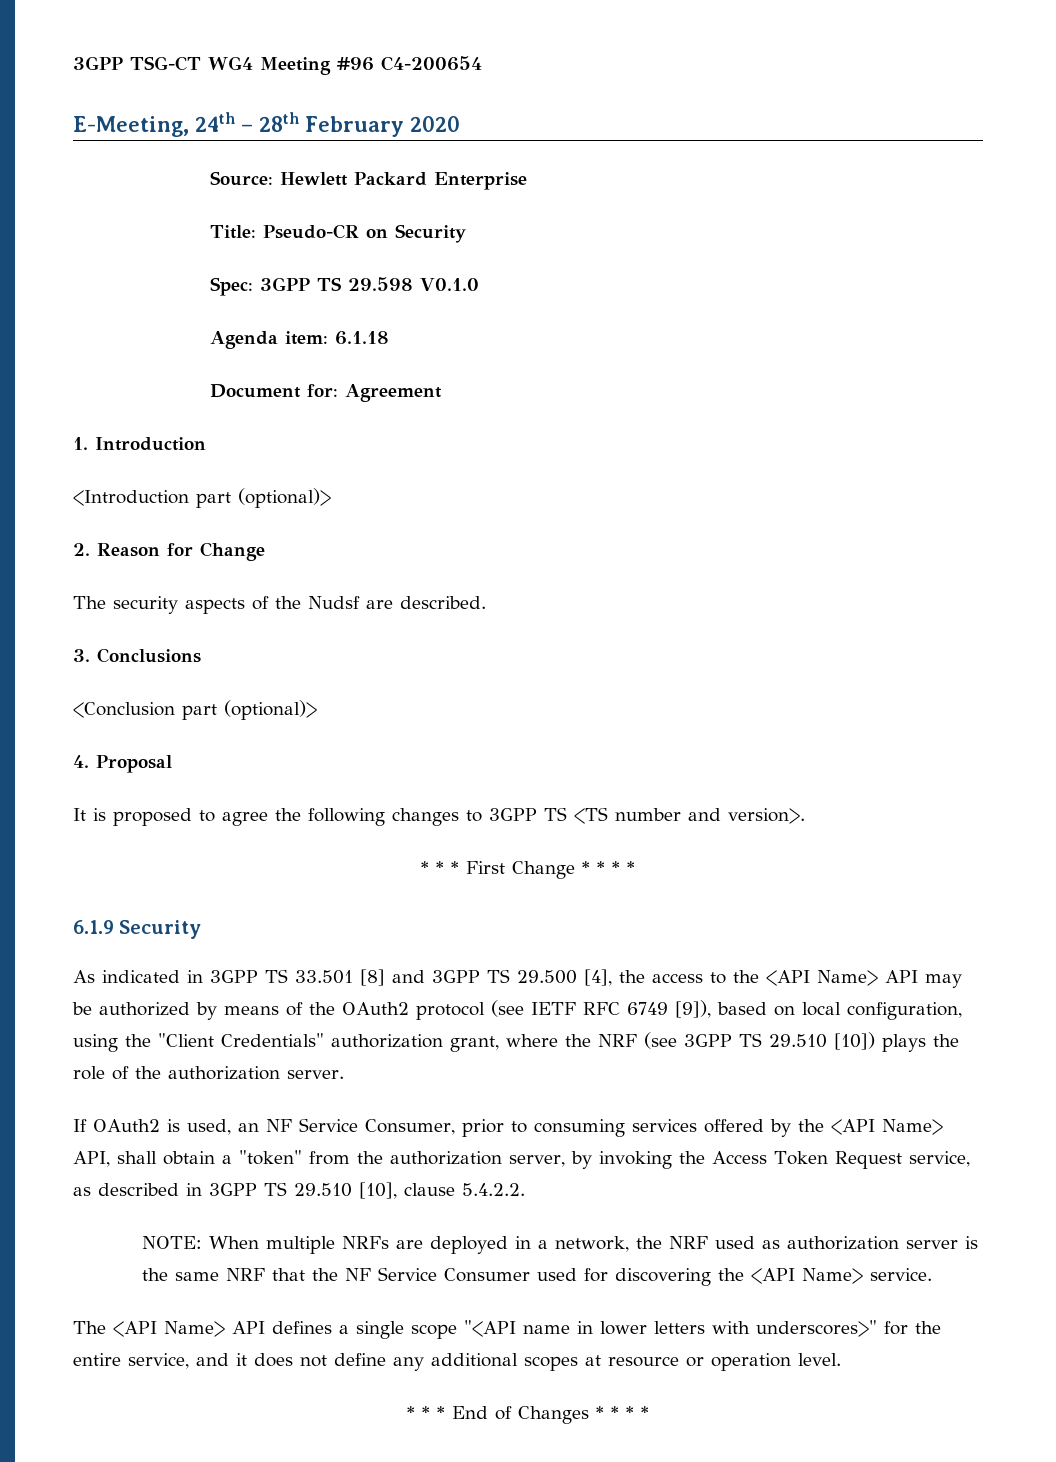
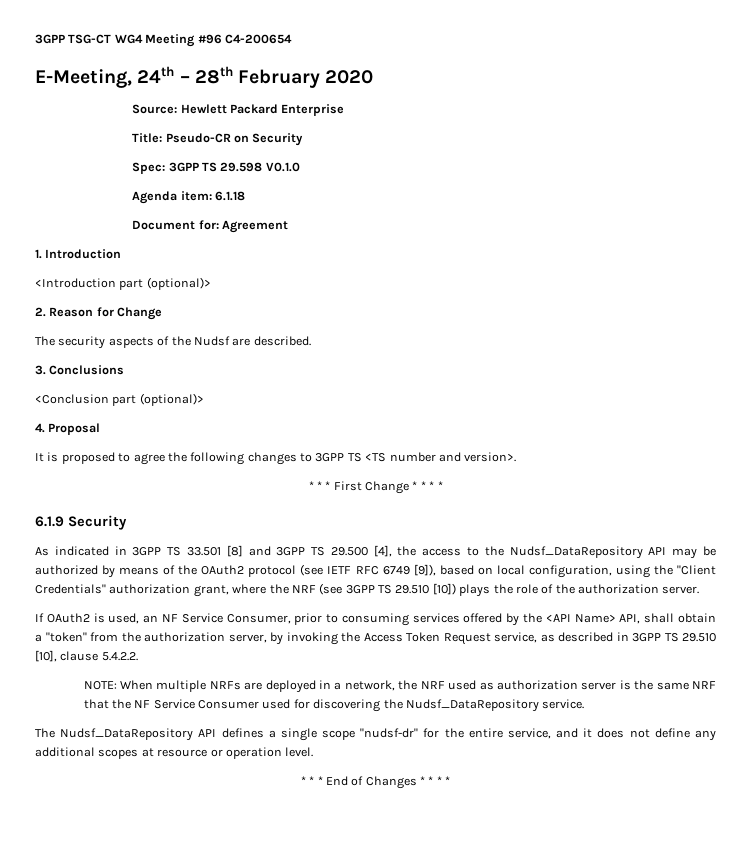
[766,970,878,986] <API Name> -> [509,546,643,559] Nudsf_DataRepository
[750,1268,863,1284] <API Name> -> [405,699,539,712] Nudsf_DataRepository
[113,1321,225,1337] <API Name> -> [60,728,194,741] Nudsf_DataRepository
[464,1320,877,1337] "<API name in lower letters with underscores>" -> [360,728,419,738] "nudsf-dr"

